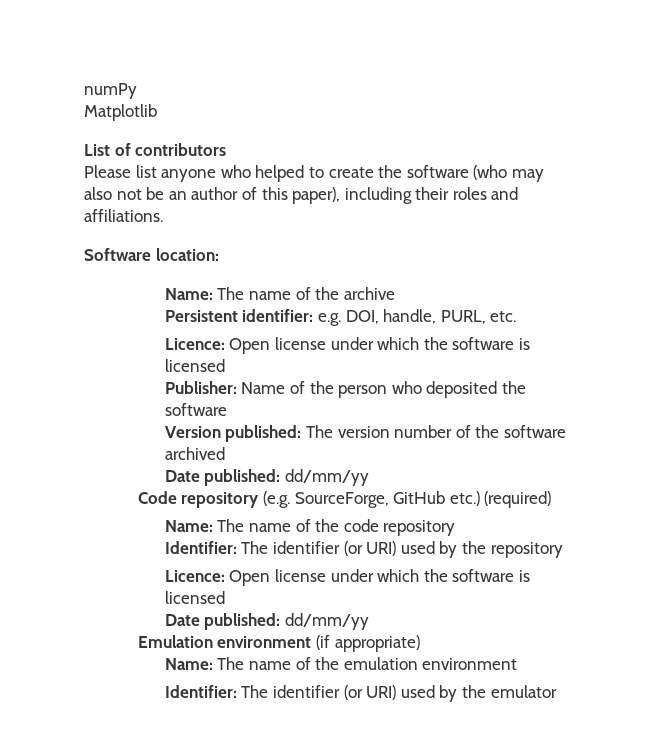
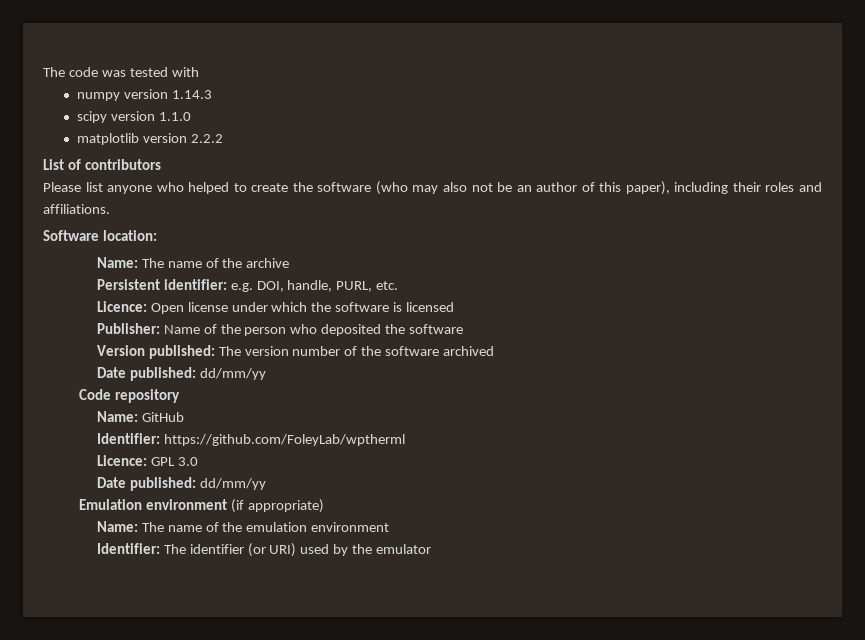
[84,83,137,99] [84,104,157,121] numPy // Matplotlib -> [43,67,199,77] [76,89,212,101] [76,111,191,123] [76,133,223,145] The code was tested with // numpy version 1.14.3 // scipy version 1.1.0 // matplotlib version 2.2.2
[263,491,552,508] [164,519,456,536] [164,541,563,558] [164,569,530,586] [164,591,225,604] (e.g. SourceForge, GitHub etc.) (required) // Name: The name of the code repository // Identifier: The identifier (or URI) used by the repository // Licence: Open license under which the software is licensed -> [96,411,184,422] [96,433,405,446] [96,455,198,466] // Name: GitHub // Identifier: https://github.com/FoleyLab/wptherml // Licence: GPL 3.0

